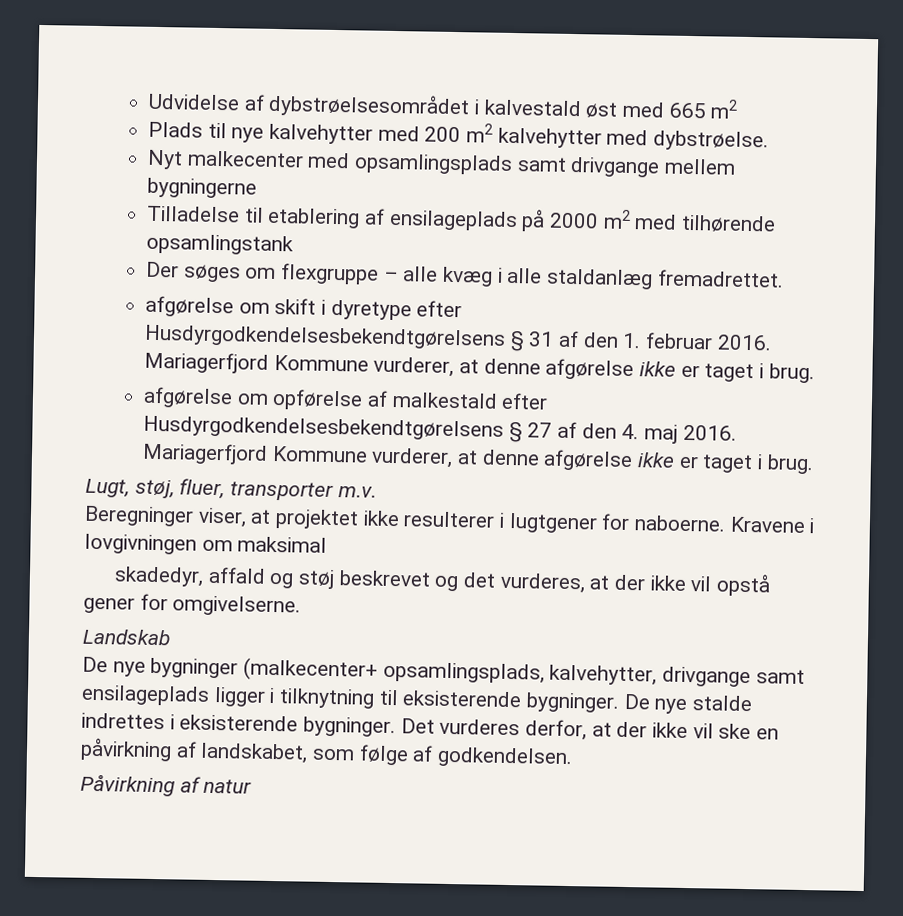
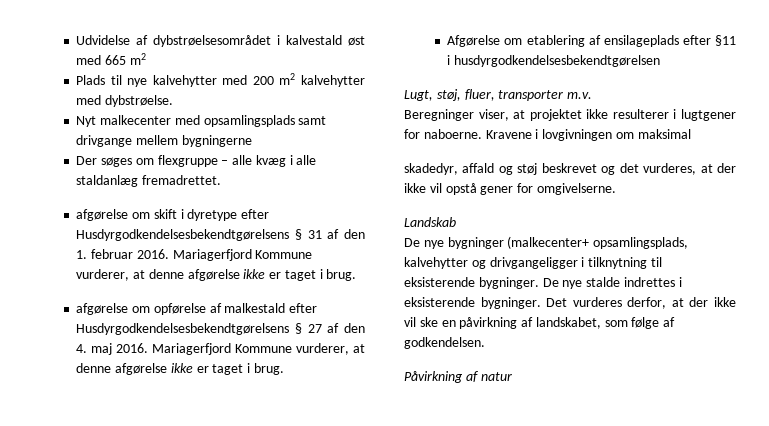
[145,205,776,233] [145,233,294,256] // Tilladelse til etablering af ensilageplads på 2000 m2 med tilhørende opsamlingstank -> (252, 141) none
(814, 464) none -> [447,35,736,47] [447,55,661,67] // Afgørelse om etablering af ensilageplads efter §11 i husdyrgodkendelsesbekendtgørelsen
[549,664,805,688] [81,684,266,707] kalvehytter, drivgange samt ensilageplads ligger -> [404,257,578,269] kalvehytter og drivgangeligger

